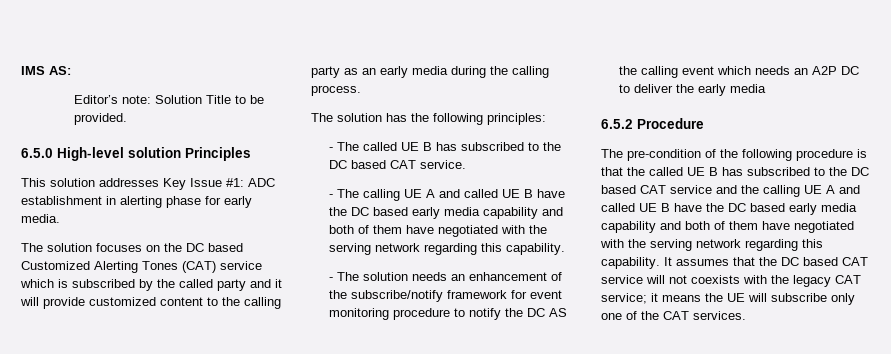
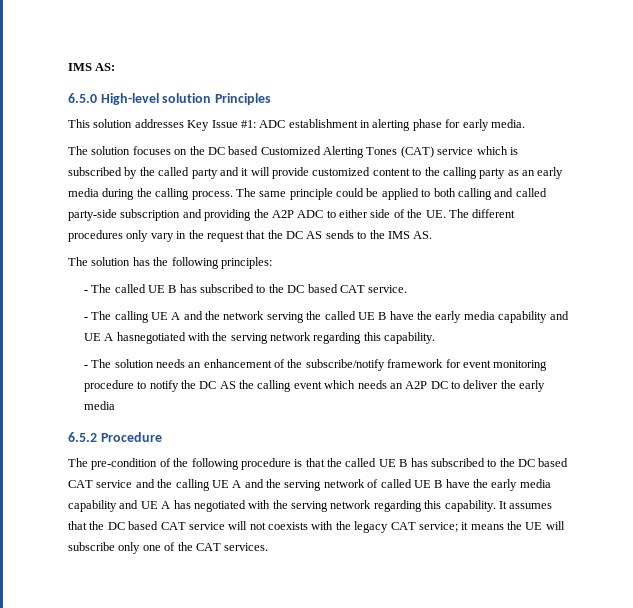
[74,95,265,104] [74,113,128,125] // Editor’s note: Solution Title to be provided. -> (116, 67) none
(361, 90) none -> [235,188,547,200] [68,209,516,221] [68,230,433,242] The same principle could be applied to both calling and called party-side subscription and providing the A2P ADC to either side of the UE. The different procedures only vary in the request that the DC AS sends to the IMS AS.
[463,189,565,198] [328,207,563,219] [328,225,498,237] called UE B have the DC based early media capability and both of them have negotiated -> [205,311,569,323] [83,332,186,344] the network serving the called UE B have the early media capability and UE A hasnegotiated
[601,203,857,215] [601,221,790,233] called UE B have the DC based early media capability and both of them have -> [266,479,551,491] [68,500,191,512] the serving network of called UE B have the early media capability and UE A has

